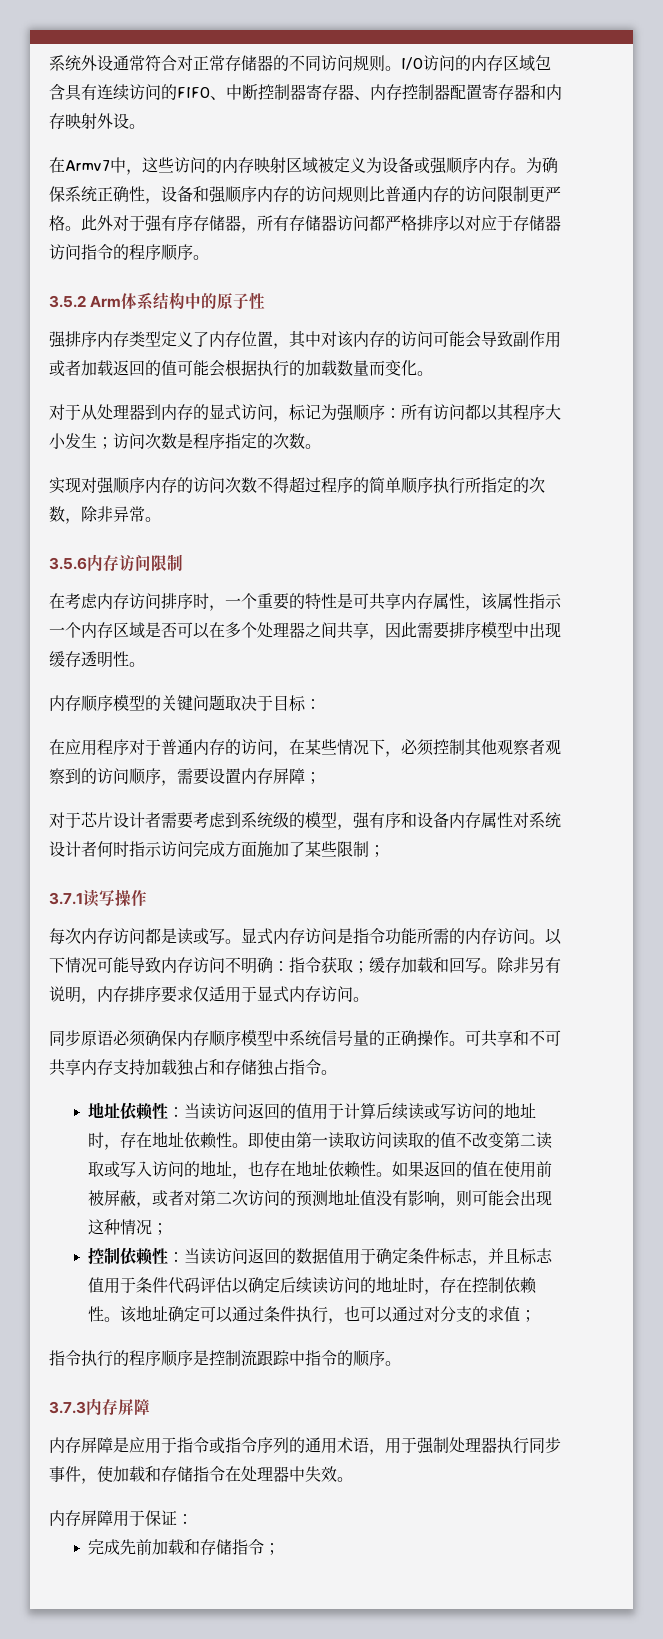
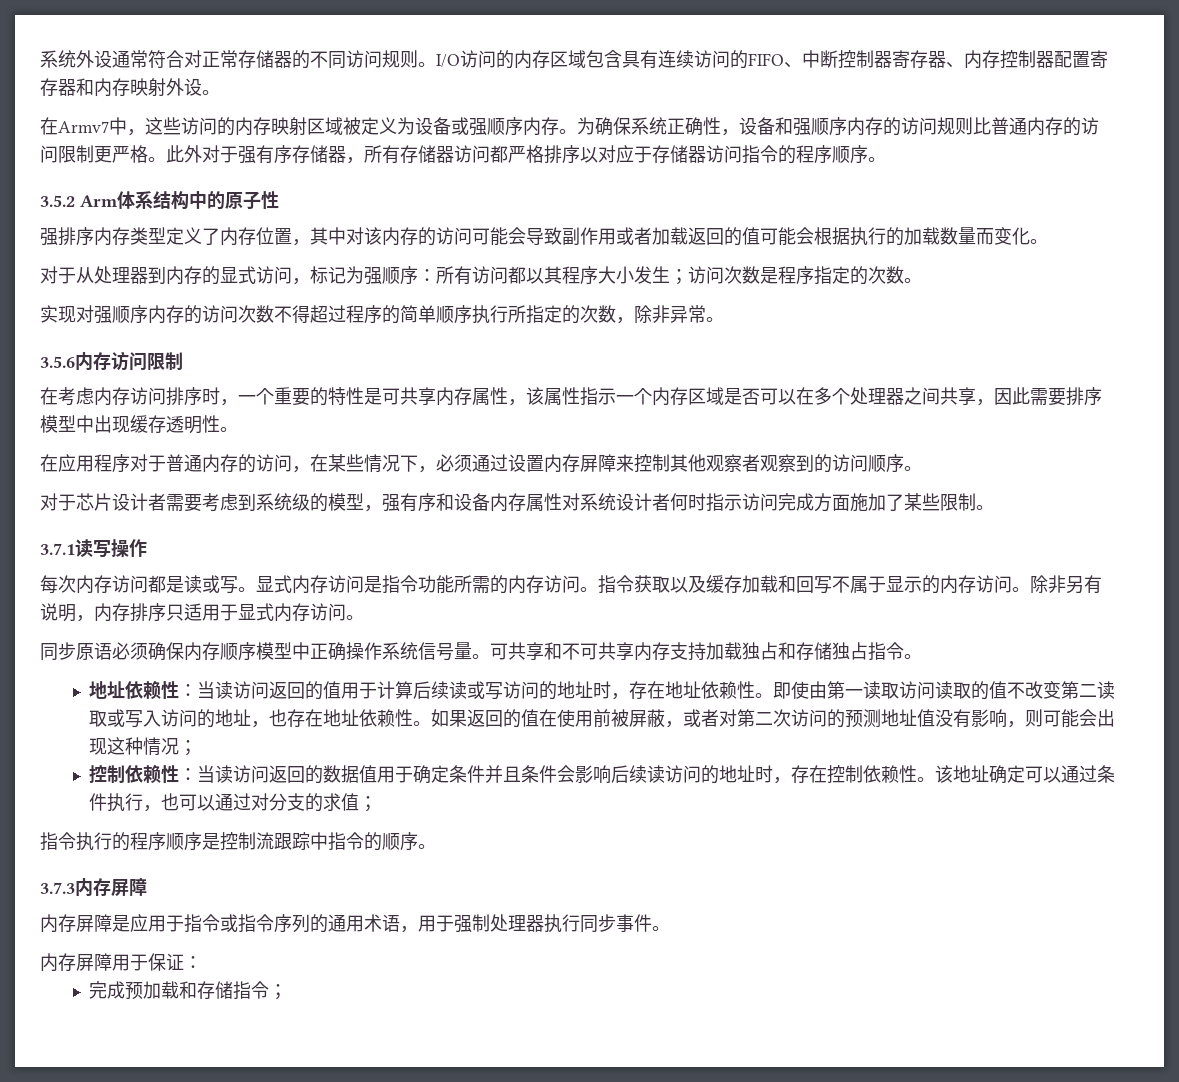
[49,694,321,712] // 内存顺序模型的关键问题取决于目标： -> (238, 429) none
(434, 747) none -> [472,454,634,473] 通过设置内存屏障来
[161,768,321,786] ，需要设置内存屏障； -> [904,466,922,471] 。
[369,845,385,857] ； -> [976,505,994,510] 。
[545,928,562,945] [49,957,289,974] 以下情况可能导致内存访问不明确： -> (598, 589) none
[353,961,369,973] ； -> [670,575,706,593] 以及
(481, 965) none -> [832,575,1012,594] 不属于显示的内存访问
[161,986,209,1003] 要求仅 -> [166,604,184,621] 只
(289, 1038) none -> [310,642,382,661] 正确操作
[369,1030,449,1046] 的正确操作 -> (472, 651) none
[439,1248,553,1266] [87,1277,280,1294] 标志，并且标志值用于条件代码评估以确定 -> [484,765,611,784] 并且条件会影响
[81,1466,337,1484] ，使加载和存储指令在处理器中失效 -> (652, 923) none
[119,1539,152,1555] 先前 -> [124,981,143,1000] 预

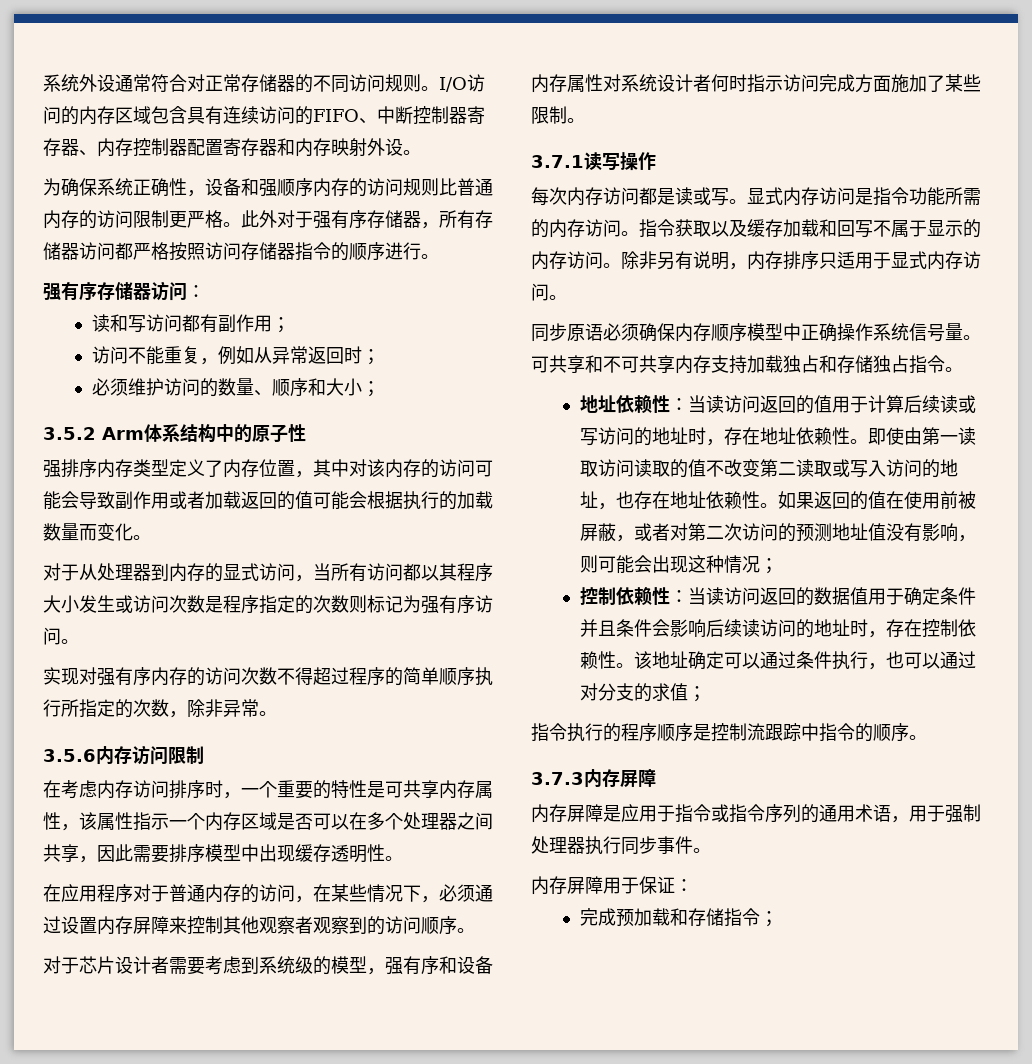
[40,117,577,136] 在Armv7中，这些访问的内存映射区域被定义为设备或强顺序内存。 -> (421, 152) none
[544,145,886,164] 排序以对应于存储器访问指令的程序顺序。 -> [169,242,439,261] [43,281,205,301] [91,314,290,333] [91,346,380,365] [91,378,380,397] 按照访问存储器指令的顺序进行。 // 强有序存储器访问： // 读和写访问都有副作用； // 访问不能重复，例如从异常返回时； // 必须维护访问的数量、顺序和大小；
[310,266,436,285] 标记为强顺序： -> [313,563,331,581] 当
[670,269,688,285] ； -> [115,595,133,613] 或
(904, 275) none -> [349,595,493,614] [43,627,61,645] 则标记为强有序访问
[112,306,130,323] 顺 -> [115,667,133,686] 有

